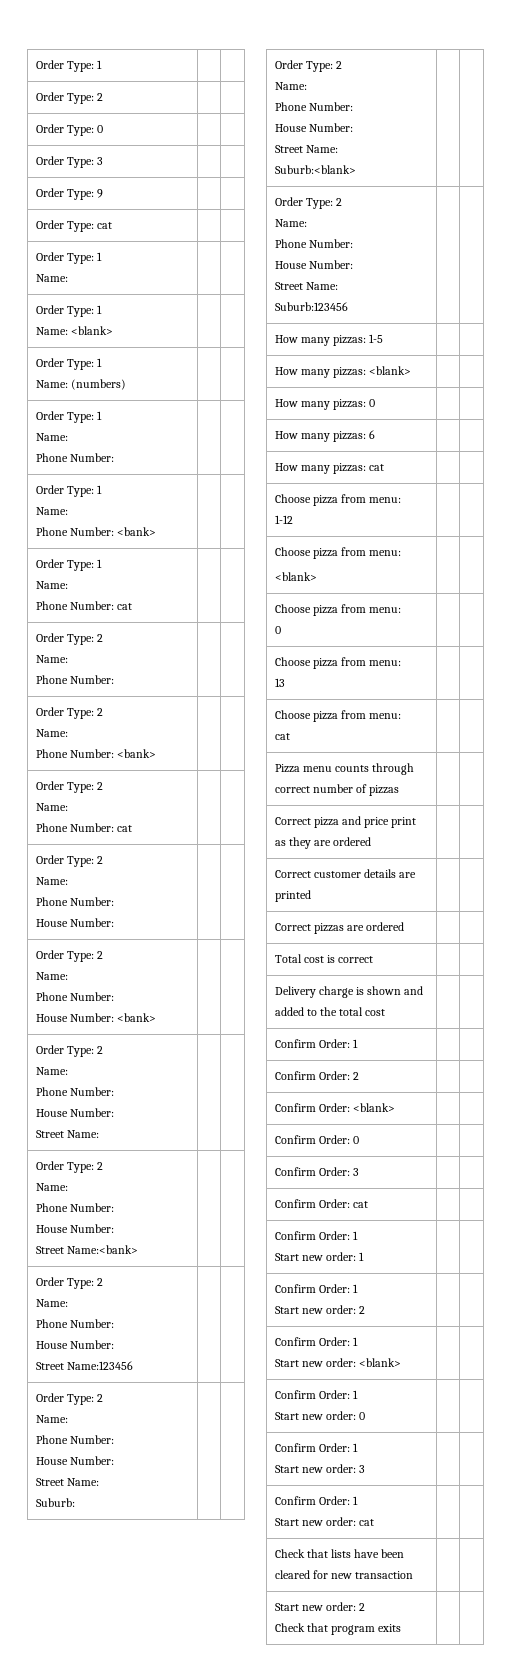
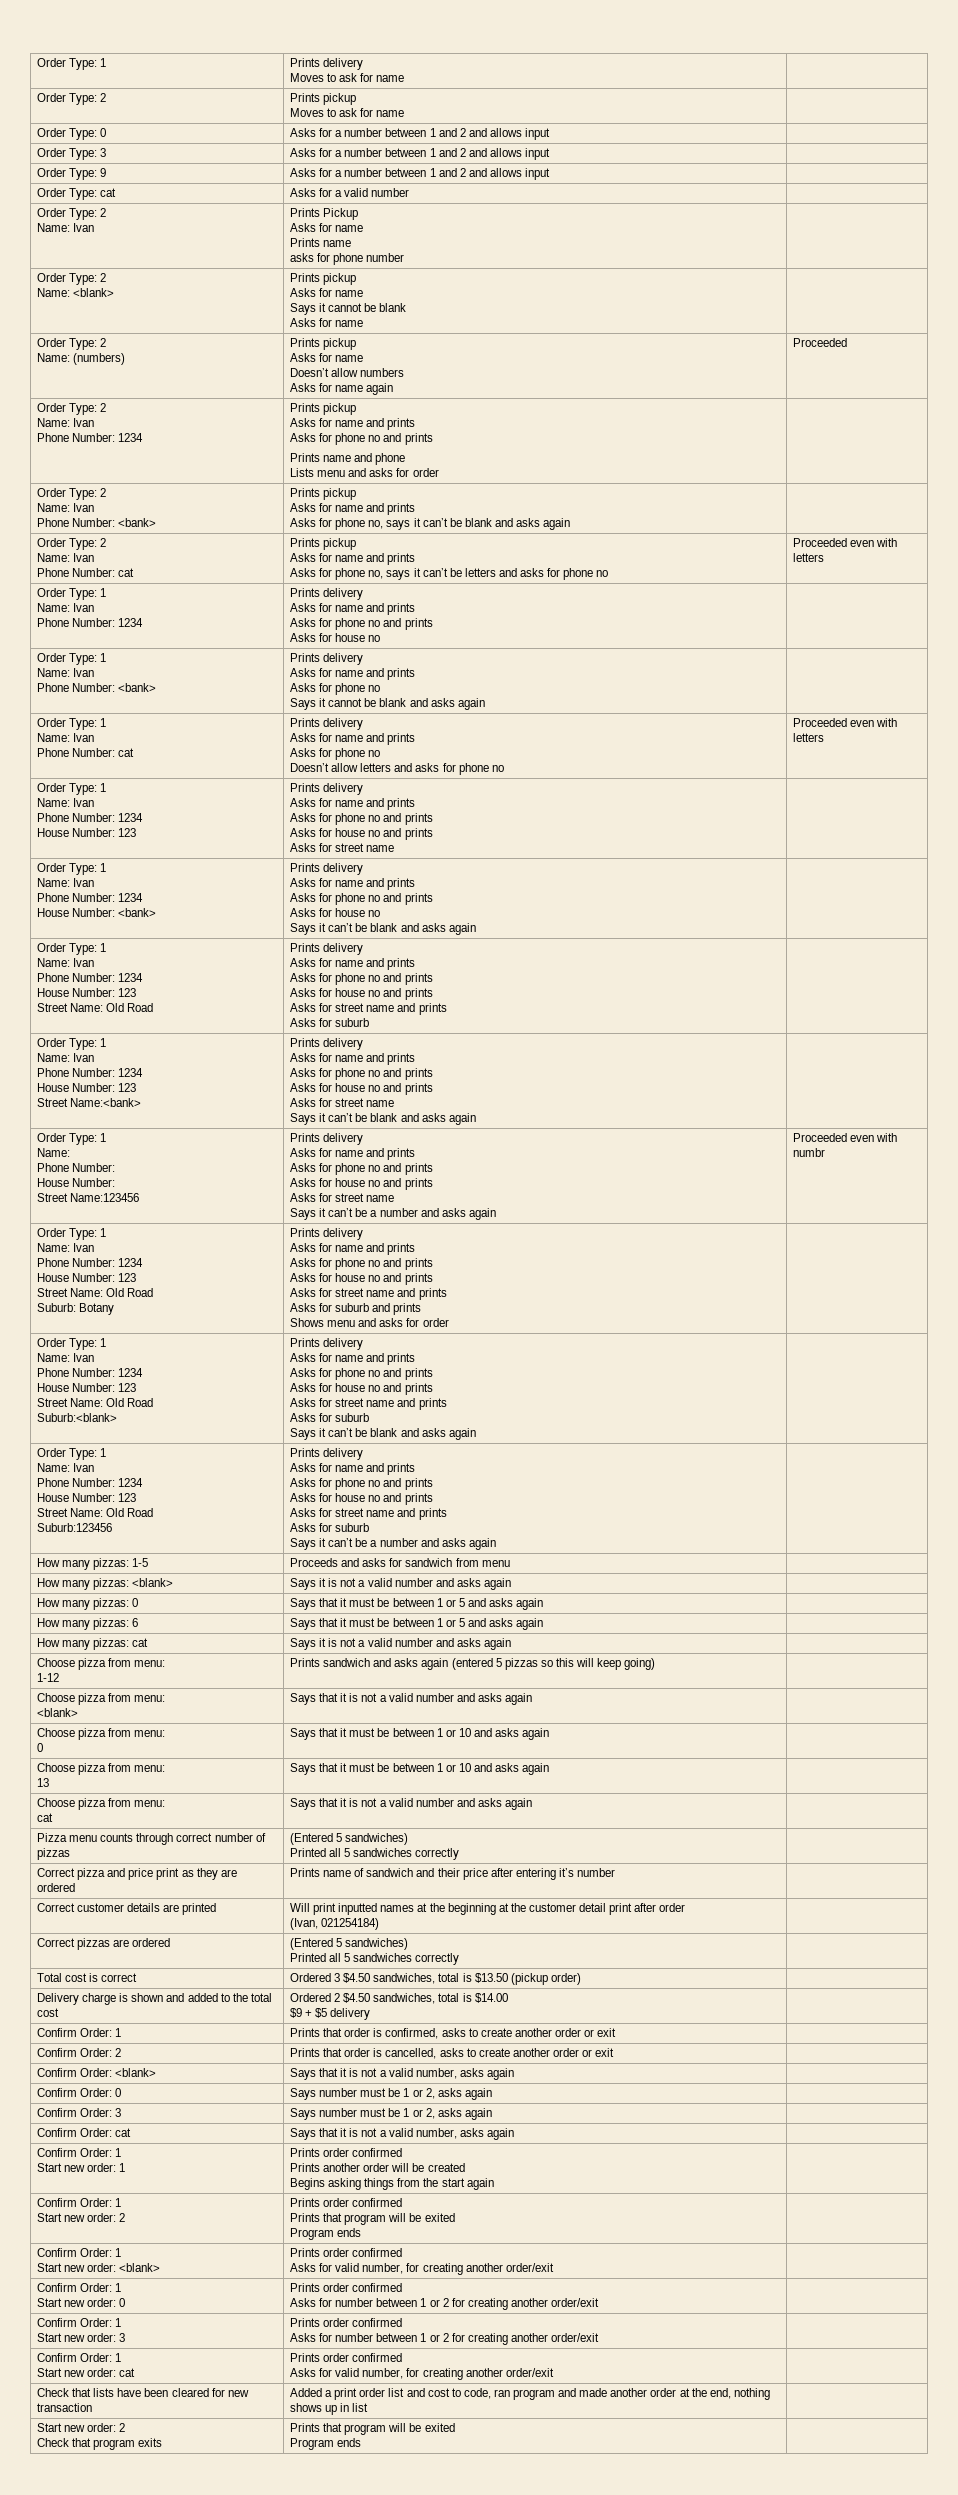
[35,92,103,104] [35,124,103,136] [35,156,103,168] [35,188,103,200] [35,220,112,232] [35,252,102,264] [35,274,68,282] [35,305,102,317] [35,326,113,335] [35,358,102,370] [35,379,126,390] [35,411,102,423] [35,433,68,441] [35,453,114,462] [35,485,102,497] [35,507,68,515] [35,527,156,536] [35,559,102,571] [35,581,68,589] [35,601,132,610] [35,633,103,645] [35,655,68,663] [35,675,114,684] [35,707,103,719] [35,729,68,737] [35,749,156,758] [35,781,103,793] [35,803,68,811] [35,823,132,832] [35,855,103,867] [35,877,68,885] [35,897,114,906] [35,918,114,927] [35,950,103,962] [35,972,68,980] [35,992,114,1001] [35,1013,156,1022] [35,1045,103,1057] [35,1067,68,1075] [35,1087,114,1096] [35,1108,114,1117] [35,1130,99,1138] [35,1161,103,1173] [35,1183,68,1191] [35,1203,114,1212] [35,1224,114,1233] [35,1245,138,1254] [35,1277,103,1289] | // Order Type: 2 | | // Order Type: 0 | | // Order Type: 3 | | // Order Type: 9 | | // Order Type: cat | | // Order Type: 1 // Name: | | // Order Type: 1 // Name: <blank> | | // Order Type: 1 // Name: (numbers) | | // Order Type: 1 // Name: // Phone Number: | | // Order Type: 1 // Name: // Phone Number: <bank> | | // Order Type: 1 // Name: // Phone Number: cat | | // Order Type: 2 // Name: // Phone Number: | | // Order Type: 2 // Name: // Phone Number: <bank> | | // Order Type: 2 // Name: // Phone Number: cat | | // Order Type: 2 // Name: // Phone Number: // House Number: | | // Order Type: 2 // Name: // Phone Number: // House Number: <bank> | | // Order Type: 2 // Name: // Phone Number: // House Number: // Street Name: | | // Order Type: 2 // Name: // Phone Number: // House Number: // Street Name:<bank> | | // Order Type: 2 -> [290,58,364,70] [290,73,405,82] [37,93,107,105] [290,93,357,105] [290,108,405,117] [37,128,107,140] [290,128,551,140] [37,148,107,160] [290,148,551,160] [37,168,107,180] [290,168,551,180] [37,188,117,200] [290,188,410,197] [37,208,107,220] [37,223,95,232] [290,208,359,220] [290,223,364,232] [290,238,352,247] [290,253,405,265] [37,273,107,285] [37,288,115,297] [290,273,357,285] [290,288,364,297] [290,303,407,315] [290,318,364,327] [37,338,107,350] [37,353,126,365] [290,338,357,350] [290,353,364,362] [290,368,405,377] [290,383,394,395] [793,338,848,347] [37,403,107,415] [37,418,95,427] [37,433,144,442] [290,403,357,415] [290,418,416,430] [290,433,433,445] [290,453,406,465] [290,468,439,477] [37,488,107,500] [37,503,95,512] [37,518,157,527] [290,488,357,500] [290,503,416,515] [290,518,571,530] [37,538,107,550] [37,553,95,562] [37,568,135,577] [290,538,357,550] [290,553,416,565] [290,568,609,580] [793,538,898,547] [793,553,825,562] [37,588,107,600] [37,603,95,612] [37,618,144,627] [290,588,364,600] [290,603,416,615] [290,618,433,630] [290,633,381,642] [37,653,107,665] [37,668,95,677] [37,683,157,692] [290,653,364,665] [290,668,416,680] [290,683,381,695] [290,698,485,710] [37,718,107,730] [37,733,95,742] [37,748,135,757] [290,718,364,730] [290,733,416,745] [290,748,381,760] [290,763,504,775] [793,718,898,727] [793,733,825,742] [37,783,107,795] [37,798,95,807] [37,813,144,822] [37,828,137,837] [290,783,364,795] [290,798,416,810] [290,813,433,825] [290,828,433,840] [290,843,395,852] [37,863,107,875] [37,878,95,887] [37,893,144,902] [37,908,157,917] [290,863,364,875] [290,878,416,890] [290,893,433,905] [290,908,381,917] [290,923,476,935] [37,943,107,955] [37,958,95,967] [37,973,144,982] [37,988,137,997] [37,1003,154,1012] [290,943,364,955] [290,958,416,970] [290,973,433,985] [290,988,433,1000] [290,1003,447,1015] [290,1018,370,1027] [37,1038,107,1050] [37,1053,95,1062] [37,1068,144,1077] [37,1083,137,1092] [37,1098,142,1107] [290,1038,364,1050] [290,1053,416,1065] [290,1068,433,1080] [290,1083,433,1095] [290,1098,395,1107] [290,1113,476,1125] [37,1133,107,1145] Prints delivery // Moves to ask for name | // Order Type: 2 | Prints pickup // Moves to ask for name | // Order Type: 0 | Asks for a number between 1 and 2 and allows input | // Order Type: 3 | Asks for a number between 1 and 2 and allows input | // Order Type: 9 | Asks for a number between 1 and 2 and allows input | // Order Type: cat | Asks for a valid number | // Order Type: 2 // Name: Ivan | Prints Pickup // Asks for name // Prints name // asks for phone number | // Order Type: 2 // Name: <blank> | Prints pickup // Asks for name // Says it cannot be blank // Asks for name | // Order Type: 2 // Name: (numbers) | Prints pickup // Asks for name // Doesn’t allow numbers // Asks for name again | Proceeded // Order Type: 2 // Name: Ivan // Phone Number: 1234 | Prints pickup // Asks for name and prints // Asks for phone no and prints // Prints name and phone // Lists menu and asks for order | // Order Type: 2 // Name: Ivan // Phone Number: <bank> | Prints pickup // Asks for name and prints // Asks for phone no, says it can’t be blank and asks again | // Order Type: 2 // Name: Ivan // Phone Number: cat | Prints pickup // Asks for name and prints // Asks for phone no, says it can’t be letters and asks for phone no | Proceeded even with letters // Order Type: 1 // Name: Ivan // Phone Number: 1234 | Prints delivery // Asks for name and prints // Asks for phone no and prints // Asks for house no | // Order Type: 1 // Name: Ivan // Phone Number: <bank> | Prints delivery // Asks for name and prints // Asks for phone no // Says it cannot be blank and asks again | // Order Type: 1 // Name: Ivan // Phone Number: cat | Prints delivery // Asks for name and prints // Asks for phone no // Doesn’t allow letters and asks for phone no | Proceeded even with letters // Order Type: 1 // Name: Ivan // Phone Number: 1234 // House Number: 123 | Prints delivery // Asks for name and prints // Asks for phone no and prints // Asks for house no and prints // Asks for street name | // Order Type: 1 // Name: Ivan // Phone Number: 1234 // House Number: <bank> | Prints delivery // Asks for name and prints // Asks for phone no and prints // Asks for house no // Says it can’t be blank and asks again | // Order Type: 1 // Name: Ivan // Phone Number: 1234 // House Number: 123 // Street Name: Old Road | Prints delivery // Asks for name and prints // Asks for phone no and prints // Asks for house no and prints // Asks for street name and prints // Asks for suburb | // Order Type: 1 // Name: Ivan // Phone Number: 1234 // House Number: 123 // Street Name:<bank> | Prints delivery // Asks for name and prints // Asks for phone no and prints // Asks for house no and prints // Asks for street name // Says it can’t be blank and asks again | // Order Type: 1
[35,1393,103,1405] [35,1415,68,1423] [35,1435,114,1444] [35,1456,114,1465] [35,1478,99,1486] [35,1498,75,1507] [274,60,342,72] [274,82,307,90] [274,102,353,111] [274,123,353,132] [274,145,338,153] [274,165,356,174] [274,197,342,209] [274,219,307,227] [274,239,353,248] [274,260,353,269] [274,282,338,290] [274,302,348,311] [274,334,384,346] [274,366,412,378] [274,399,376,410] [274,430,376,442] [274,463,385,474] | // Order Type: 2 // Name: // Phone Number: // House Number: // Street Name: // Suburb: | | // Order Type: 2 // Name: // Phone Number: // House Number: // Street Name: // Suburb:<blank> | | // Order Type: 2 // Name: // Phone Number: // House Number: // Street Name: // Suburb:123456 | | // How many pizzas: 1-5 | | // How many pizzas: <blank> | | // How many pizzas: 0 | | // How many pizzas: 6 | | // How many pizzas: cat | -> [290,1133,364,1145] [290,1148,416,1160] [290,1163,433,1175] [290,1178,433,1190] [290,1193,395,1202] [290,1208,496,1220] [793,1133,898,1142] [793,1148,826,1157] [37,1228,107,1240] [37,1243,95,1252] [37,1258,144,1267] [37,1273,137,1282] [37,1288,154,1297] [37,1303,115,1315] [290,1228,364,1240] [290,1243,416,1255] [290,1258,433,1270] [290,1273,433,1285] [290,1288,447,1300] [290,1303,422,1315] [290,1318,449,1327] [37,1338,107,1350] [37,1353,95,1362] [37,1368,144,1377] [37,1383,137,1392] [37,1398,154,1407] [37,1413,118,1422] [290,1338,364,1350] [290,1353,416,1365] [290,1368,433,1380] [290,1383,433,1395] [290,1398,447,1410] [290,1413,370,1422] [290,1428,476,1440] [37,1448,107,1460] [37,1463,95,1472] [37,1478,144,1487] [37,1493,137,1502] [37,1508,154,1517] [37,1523,113,1532] [290,1448,364,1460] [290,1463,416,1475] [290,1478,433,1490] [290,1493,433,1505] [290,1508,447,1520] [290,1523,370,1532] [290,1538,496,1550] [37,1558,149,1570] [290,1558,510,1567] [37,1578,174,1590] [290,1578,511,1590] [37,1598,139,1610] [290,1598,544,1610] [37,1618,139,1630] [290,1618,544,1630] [37,1638,149,1650] [290,1638,511,1650] Prints delivery // Asks for name and prints // Asks for phone no and prints // Asks for house no and prints // Asks for street name // Says it can’t be a number and asks again | Proceeded even with numbr // Order Type: 1 // Name: Ivan // Phone Number: 1234 // House Number: 123 // Street Name: Old Road // Suburb: Botany | Prints delivery // Asks for name and prints // Asks for phone no and prints // Asks for house no and prints // Asks for street name and prints // Asks for suburb and prints // Shows menu and asks for order | // Order Type: 1 // Name: Ivan // Phone Number: 1234 // House Number: 123 // Street Name: Old Road // Suburb:<blank> | Prints delivery // Asks for name and prints // Asks for phone no and prints // Asks for house no and prints // Asks for street name and prints // Asks for suburb // Says it can’t be blank and asks again | // Order Type: 1 // Name: Ivan // Phone Number: 1234 // House Number: 123 // Street Name: Old Road // Suburb:123456 | Prints delivery // Asks for name and prints // Asks for phone no and prints // Asks for house no and prints // Asks for street name and prints // Asks for suburb // Says it can’t be a number and asks again | // How many pizzas: 1-5 | Proceeds and asks for sandwich from menu | // How many pizzas: <blank> | Says it is not a valid number and asks again | // How many pizzas: 0 | Says that it must be between 1 or 5 and asks again | // How many pizzas: 6 | Says that it must be between 1 or 5 and asks again | // How many pizzas: cat | Says it is not a valid number and asks again
(293, 519) none -> [290,1658,656,1670] Prints sandwich and asks again (entered 5 pizzas so this will keep going)
(317, 576) none -> [290,1693,533,1705] Says that it is not a valid number and asks again
(281, 630) none -> [290,1728,550,1740] Says that it must be between 1 or 10 and asks again
(285, 682) none -> [290,1763,550,1775] Says that it must be between 1 or 10 and asks again
(290, 736) none -> [290,1798,533,1810] Says that it is not a valid number and asks again
(400, 790) none -> [290,1833,409,1845] [290,1848,460,1860] (Entered 5 sandwiches) // Printed all 5 sandwiches correctly
(372, 841) none -> [290,1868,616,1880] Prints name of sandwich and their price after entering it’s number
[274,922,405,934] [274,954,374,963] | // Correct pizzas are ordered | | // Total cost is correct | -> [290,1903,686,1915] [290,1918,380,1930] [37,1938,171,1950] [290,1938,409,1950] [290,1953,460,1965] [37,1973,138,1982] [290,1973,581,1985] Will print inputted names at the beginning at the customer detail print after order // (Ivan, 021254184) | // Correct pizzas are ordered | (Entered 5 sandwiches) // Printed all 5 sandwiches correctly | // Total cost is correct | Ordered 3 $4.50 sandwiches, total is $13.50 (pickup order)
[274,1039,358,1048] [274,1071,359,1080] [274,1103,395,1112] [274,1135,359,1144] [274,1167,359,1176] [274,1199,368,1208] | // Confirm Order: 1 | | // Confirm Order: 2 | | // Confirm Order: <blank> | | // Confirm Order: 0 | | // Confirm Order: 3 | | // Confirm Order: cat | -> [290,1993,508,2004] [290,2008,371,2020] [37,2028,122,2037] [290,2028,617,2039] [37,2048,122,2057] [290,2048,615,2059] [37,2068,157,2077] [290,2068,514,2080] [37,2088,122,2097] [290,2088,492,2100] [37,2108,122,2117] [290,2108,492,2120] [37,2128,132,2137] [290,2128,514,2140] Ordered 2 $4.50 sandwiches, total is $14.00 // $9 + $5 delivery | // Confirm Order: 1 | Prints that order is confirmed, asks to create another order or exit | // Confirm Order: 2 | Prints that order is cancelled, asks to create another order or exit | // Confirm Order: <blank> | Says that it is not a valid number, asks again | // Confirm Order: 0 | Says number must be 1 or 2, asks again | // Confirm Order: 3 | Says number must be 1 or 2, asks again | // Confirm Order: cat | Says that it is not a valid number, asks again
(365, 1256) none -> [290,2148,403,2157] [290,2163,465,2172] [290,2178,494,2190] Prints order confirmed // Prints another order will be created // Begins asking things from the start again
(366, 1310) none -> [290,2198,403,2207] [290,2213,455,2225] [290,2228,362,2240] Prints order confirmed // Prints that program will be exited // Program ends
(402, 1362) none -> [290,2248,403,2257] [290,2263,554,2275] Prints order confirmed // Asks for valid number, for creating another order/exit
(366, 1416) none -> [290,2283,403,2292] [290,2298,600,2310] Prints order confirmed // Asks for number between 1 or 2 for creating another order/exit
(366, 1469) none -> [290,2318,403,2327] [290,2333,600,2345] Prints order confirmed // Asks for number between 1 or 2 for creating another order/exit
(375, 1522) none -> [290,2353,403,2362] [290,2368,554,2380] Prints order confirmed // Asks for valid number, for creating another order/exit
(414, 1575) none -> [290,2388,770,2400] [290,2403,369,2415] Added a print order list and cost to code, ran program and made another order at the end, nothing shows up in list
(402, 1628) none -> [290,2423,455,2435] [290,2438,362,2450] Prints that program will be exited // Program ends

